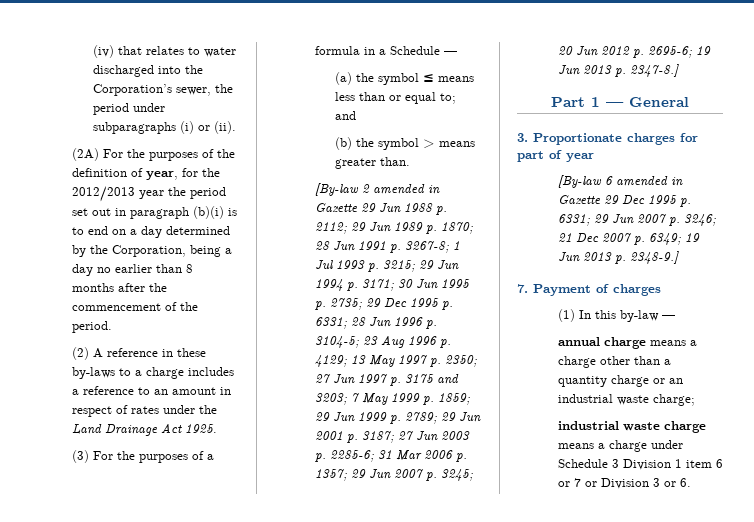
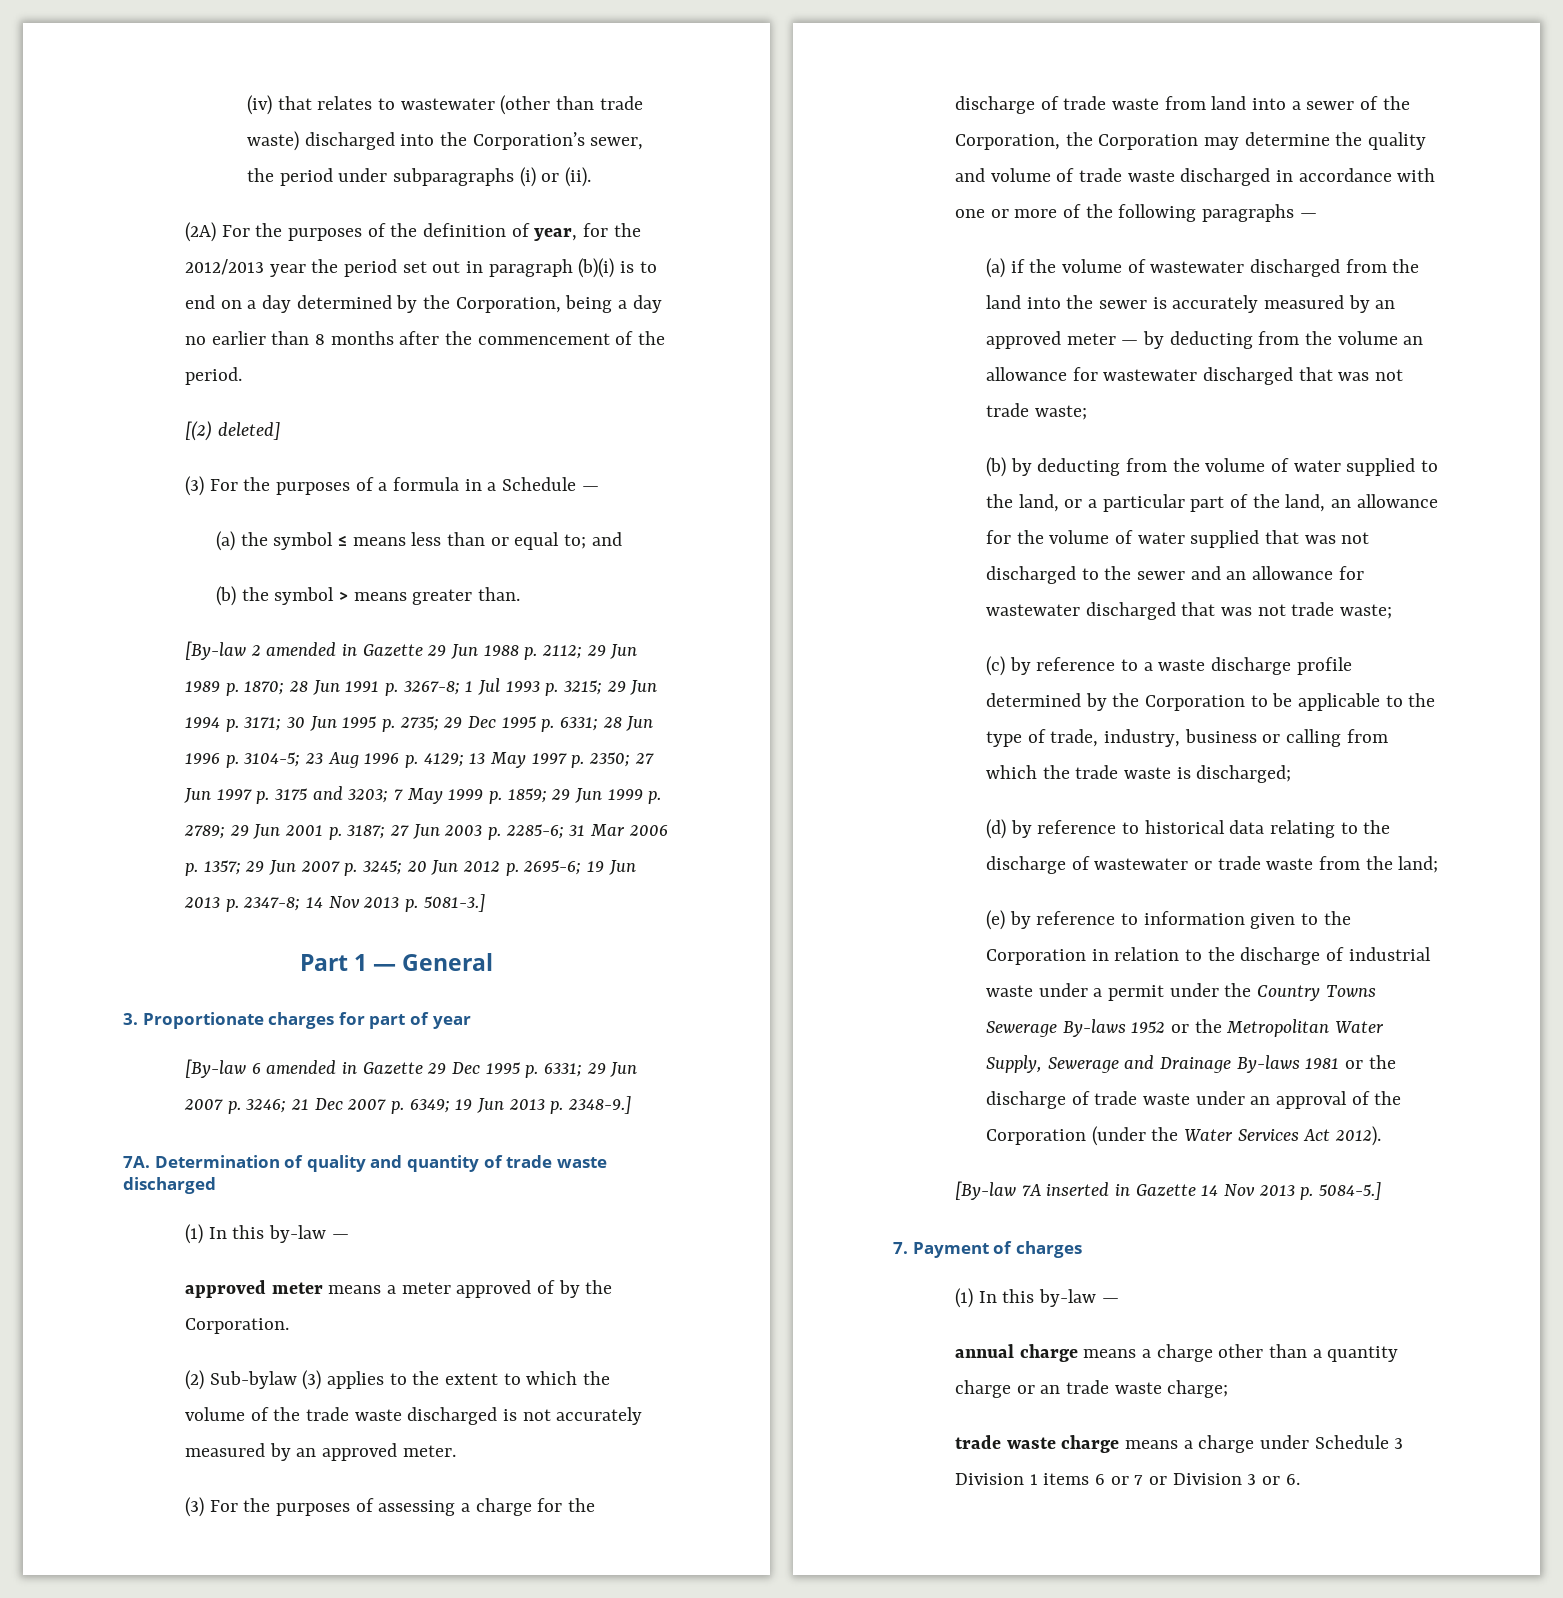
[203,47,236,57] water -> [400,95,643,115] [246,131,299,151] wastewater (other than trade waste)
[71,347,206,360] [71,367,234,379] [71,386,231,395] [71,405,217,417] [71,423,217,436] (2) A reference in these by-laws to a charge includes a reference to an amount in respect of rates under the Land Drainage Act 1925. -> [184,421,280,441] [(2) deleted]
[629,64,679,77] 2347-8.] -> [243,894,485,912] 2347-8; 14 Nov 2013 p. 5081-3.]
(679, 257) none -> [123,1155,607,1172] [123,1177,216,1194] [184,1224,349,1244] [184,1280,613,1298] [184,1318,289,1334] [184,1370,610,1390] [184,1407,643,1425] [184,1443,456,1461] [184,1497,595,1517] [954,96,1410,114] [954,132,1426,150] [954,168,1436,186] [954,204,1317,222] [985,258,1420,278] [985,295,1396,313] [985,331,1424,349] [985,367,1403,385] [985,403,1087,420] [985,457,1438,477] [985,494,1438,512] [985,530,1370,548] [985,566,1364,584] [985,602,1392,620] [985,656,1352,676] [985,693,1436,711] [985,729,1388,747] [985,765,1292,783] [985,819,1391,839] [985,856,1439,874] [985,910,1351,930] [985,947,1431,965] [985,983,1376,1001] [985,1019,1384,1037] [985,1055,1396,1073] [985,1091,1402,1109] [985,1126,1381,1146] [954,1181,1381,1200] // 7A. Determination of quality and quantity of trade waste discharged // (1) In this by-law — // approved meter means a meter approved of by the Corporation. // (2) Sub-bylaw (3) applies to the extent to which the volume of the trade waste discharged is not accurately measured by an approved meter. // (3) For the purposes of assessing a charge for the discharge of trade waste from land into a sewer of the Corporation, the Corporation may determine the quality and volume of trade waste discharged in accordance with one or more of the following paragraphs — // (a) if the volume of wastewater discharged from the land into the sewer is accurately measured by an approved meter — by deducting from the volume an allowance for wastewater discharged that was not trade waste; // (b) by deducting from the volume of water supplied to the land, or a particular part of the land, an allowance for the volume of water supplied that was not discharged to the sewer and an allowance for wastewater discharged that was not trade waste; // (c) by reference to a waste discharge profile determined by the Corporation to be applicable to the type of trade, industry, business or calling from which the trade waste is discharged; // (d) by reference to historical data relating to the discharge of wastewater or trade waste from the land; // (e) by reference to information given to the Corporation in relation to the discharge of industrial waste under a permit under the Country Towns Sewerage By-laws 1952 or the Metropolitan Water Supply, Sewerage and Drainage By-laws 1981 or the discharge of trade waste under an approval of the Corporation (under the Water Services Act 2012). // [By-law 7A inserted in Gazette 14 Nov 2013 p. 5084-5.]
[557,394,613,403] industrial -> [1065,1380,1109,1394] trade
[557,421,619,430] industrial -> [954,1435,1001,1449] trade
[685,460,712,468] item -> [1043,1473,1090,1485] items

